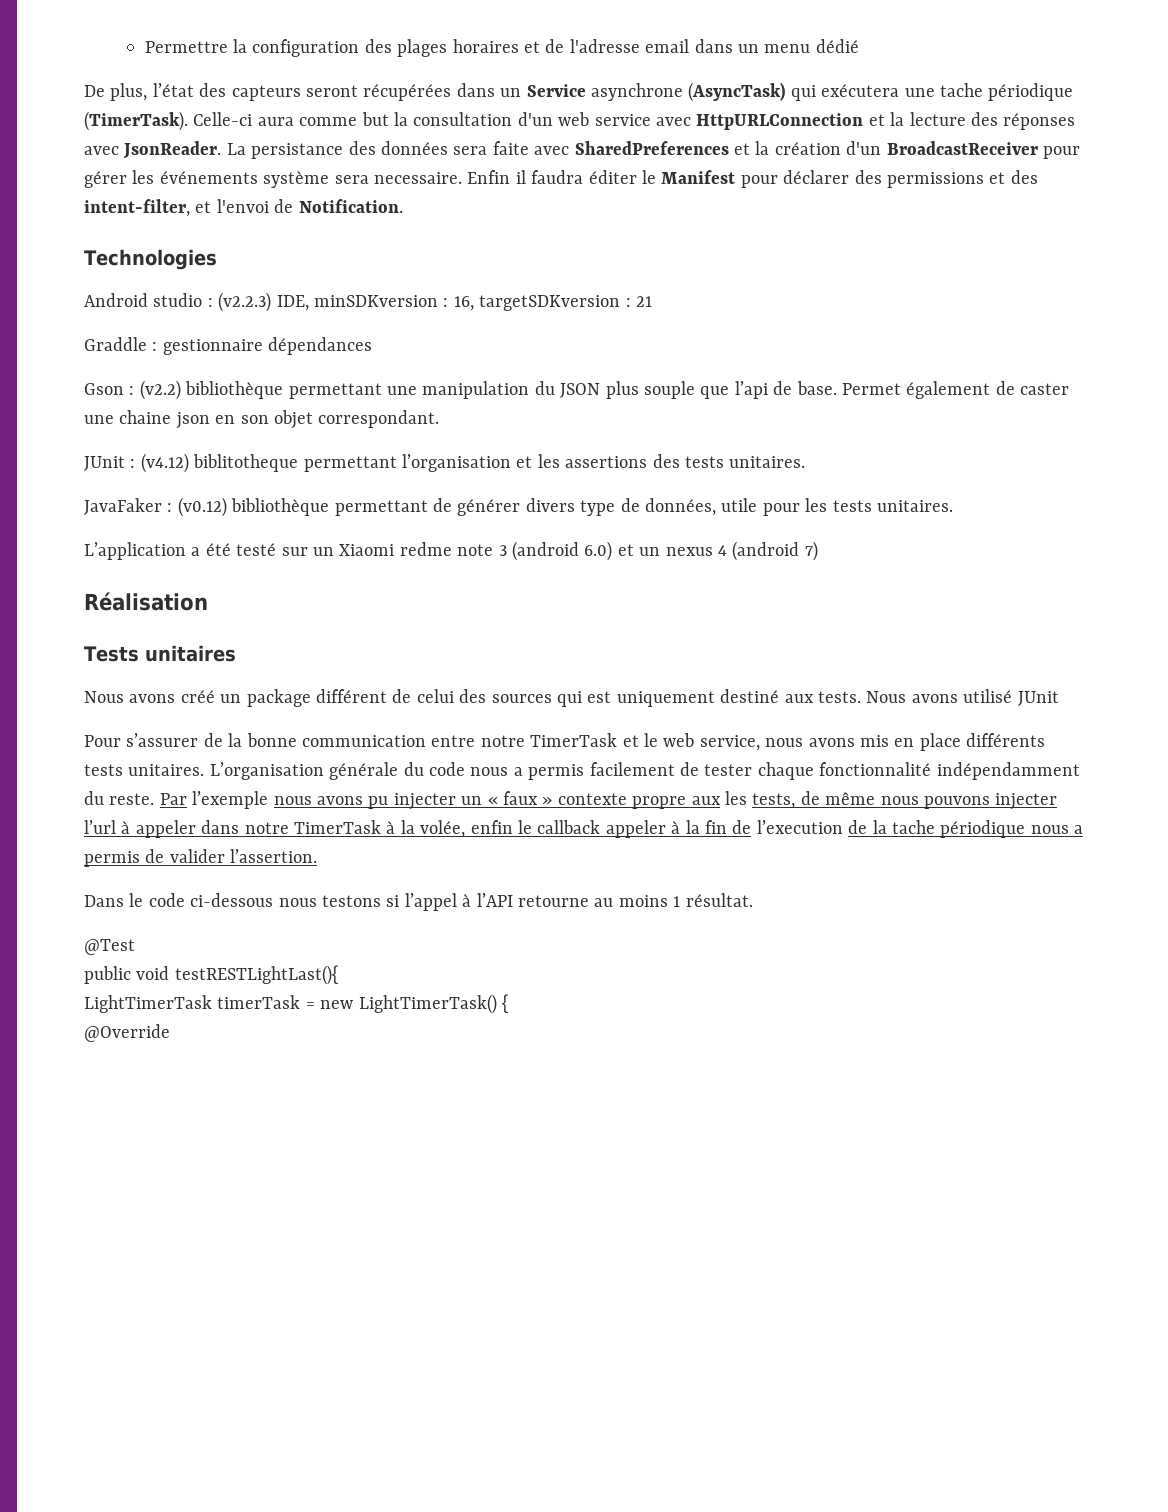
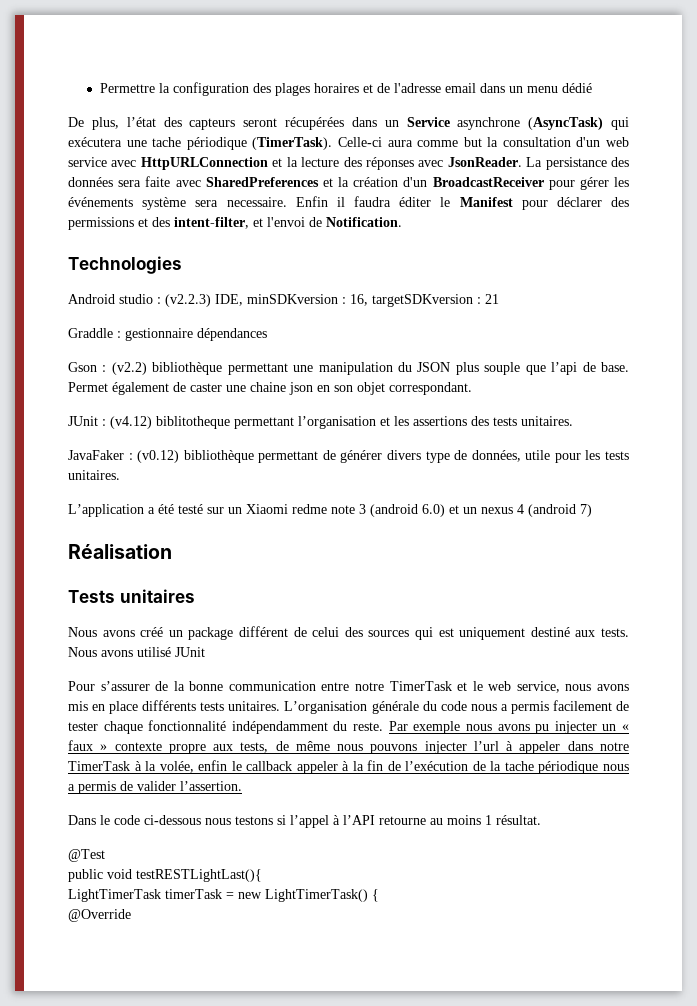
[192,791,269,809] l’exemple -> [413,721,461,734] exemple
[724,791,747,805] les -> (234, 747) none
[756,820,843,834] l’execution -> [405,761,469,771] l’exécution

